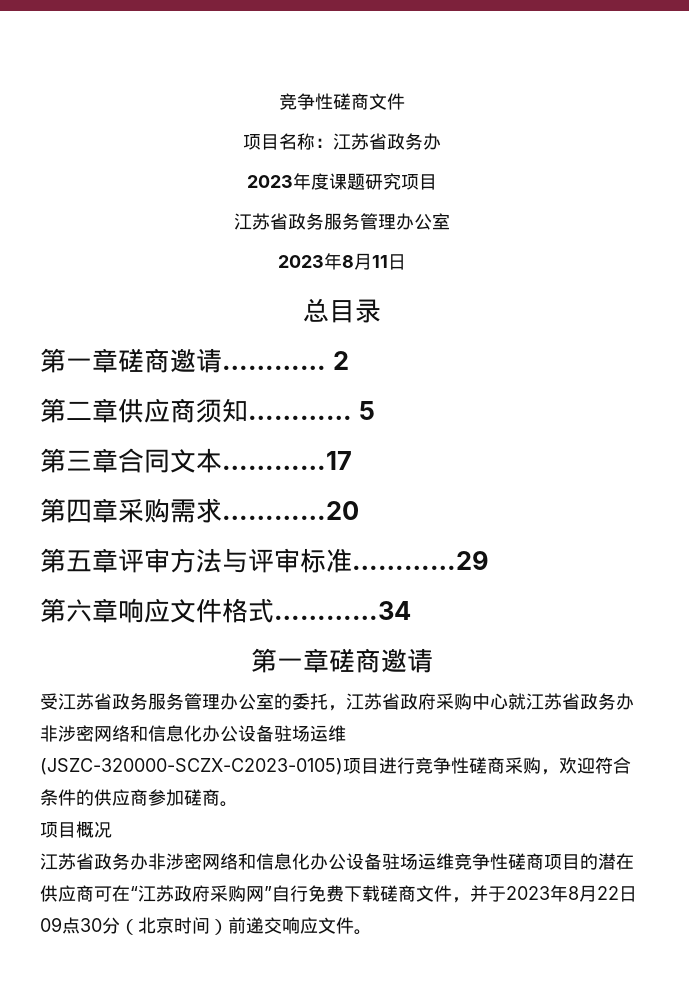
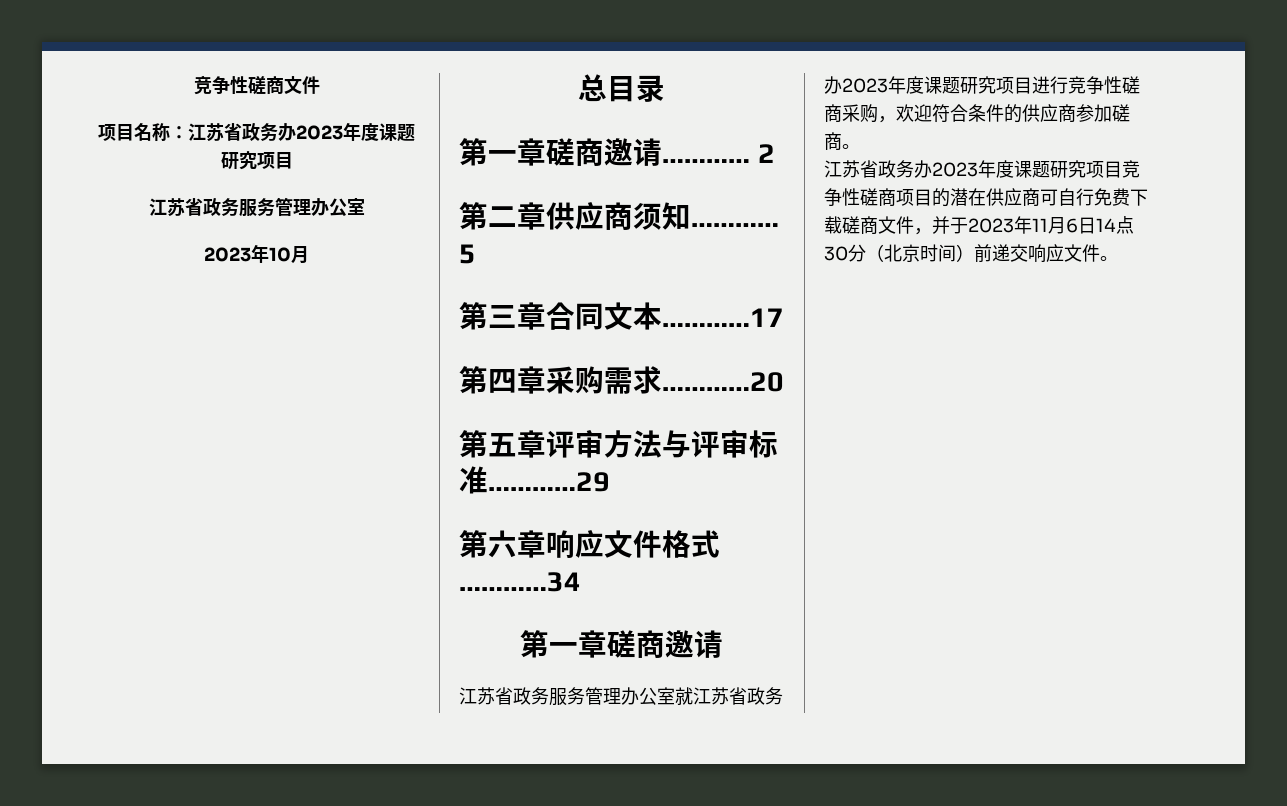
(441, 141) // -> (296, 132) none
[342,253,406,270] 8月11日 -> [269,246,309,264] 10月
[40,693,634,711] [40,725,346,742] [40,758,343,775] 受江苏省政务服务管理办公室的委托，江苏省政府采购中心就江苏省政务办非涉密网络和信息化办公设备驻场运维(JSZC-320000-SCZX-C2023-0105) -> [459,687,783,706] [824,76,996,94] 江苏省政务服务管理办公室就江苏省政务办2023年度课题研究
[40,821,112,838] [40,853,454,870] // 项目概况 // 江苏省政务办非涉密网络和信息化办公设备驻场运维 -> [824,160,1122,178] // 江苏省政务办2023年度课题研究项目
[112,885,272,902] 在“江苏政府采购网” -> (1058, 197) none
[568,885,637,902] [40,917,62,932] 8月22日09 -> [1032,217,1116,234] 11月6日14

